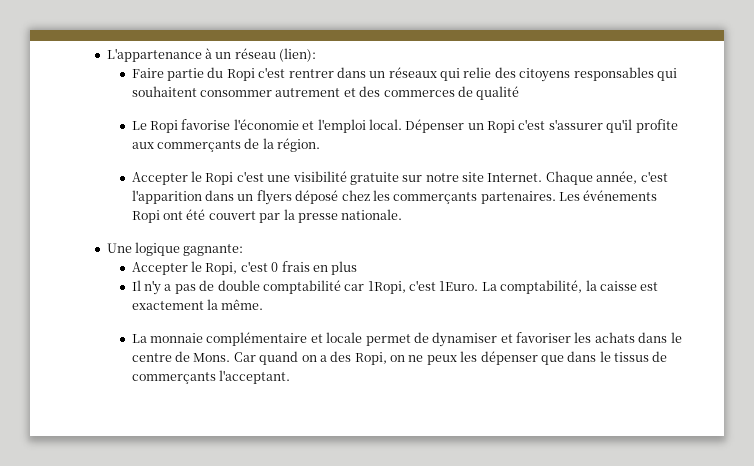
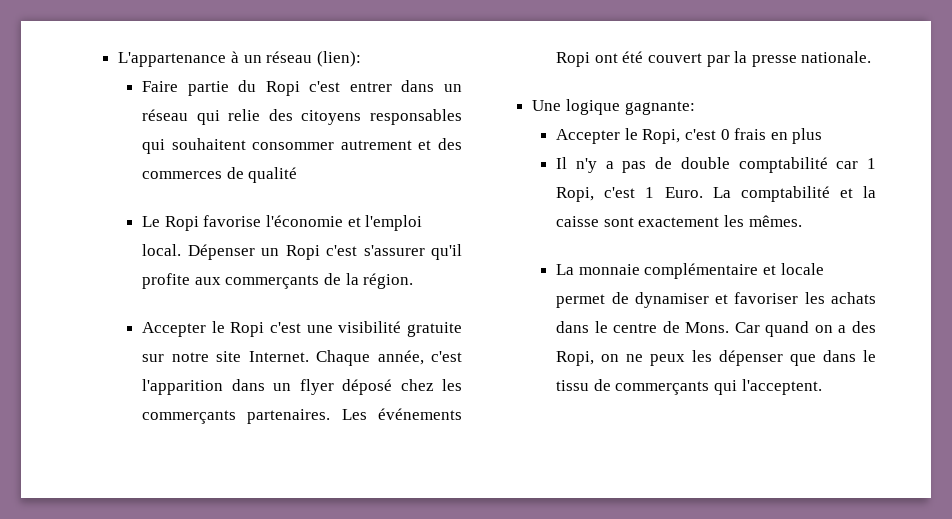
[288,67,437,78] rentrer dans un réseaux -> [349,80,463,92] [142,109,189,121] entrer dans un réseau
[256,190,292,205] flyers -> [299,379,334,395] flyer
[367,280,659,294] [131,299,264,310] 1Ropi, c'est 1Euro. La comptabilité, la caisse est exactement la même. -> [867,158,876,169] [556,186,876,202] [556,215,802,227] 1 Ropi, c'est 1 Euro. La comptabilité et la caisse sont exactement les mêmes.
[614,352,650,362] tissus -> [556,380,590,391] tissu
[219,370,291,384] l'acceptant. -> [713,379,822,395] qui l'acceptent.

